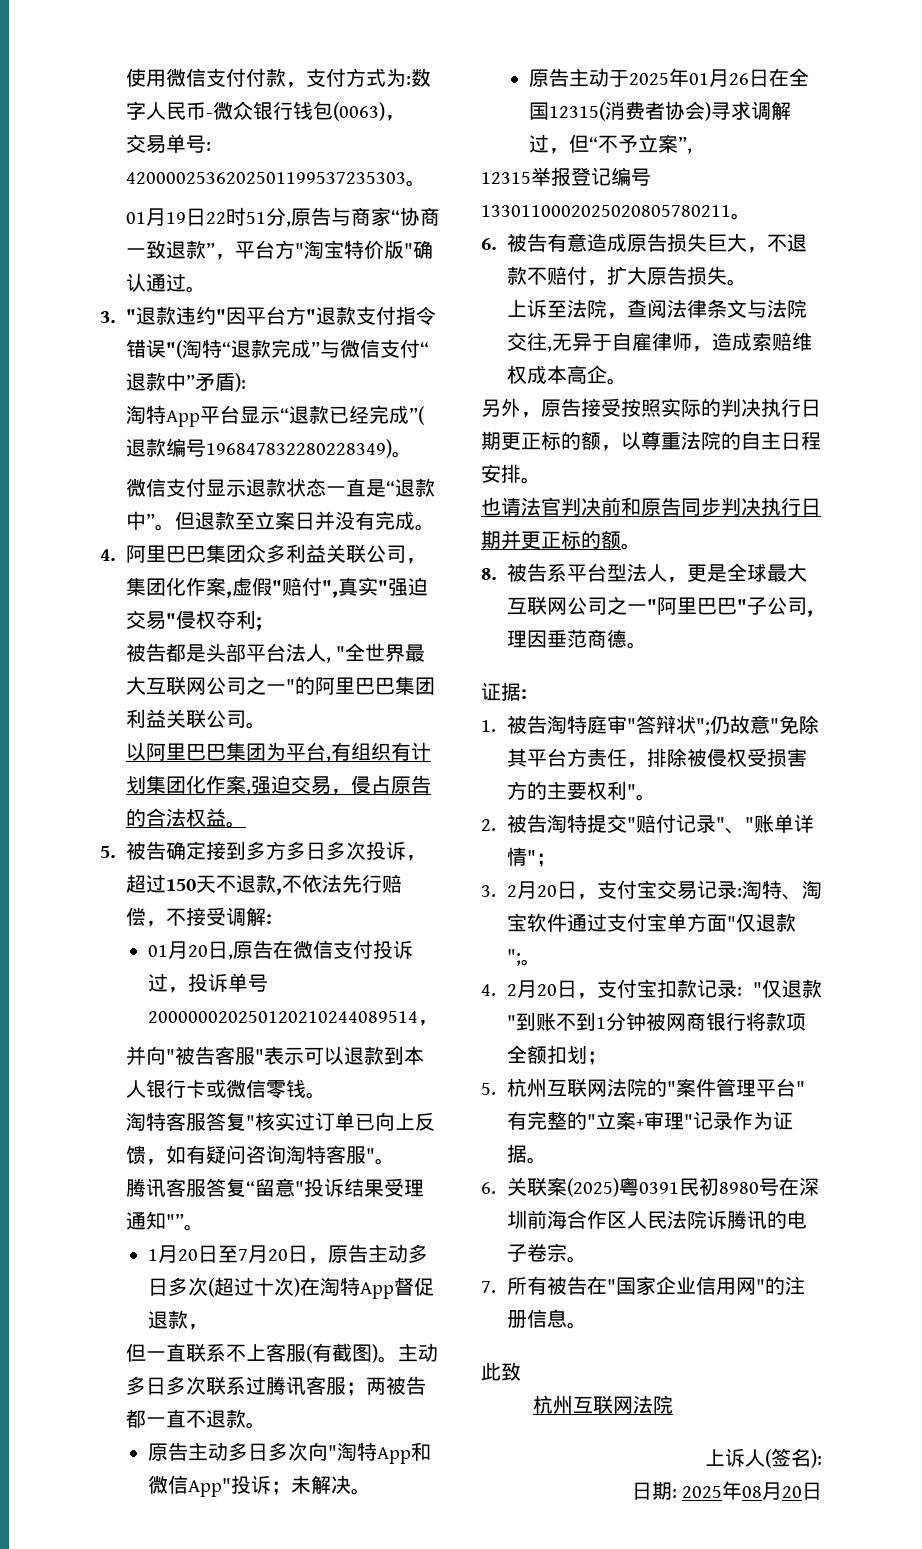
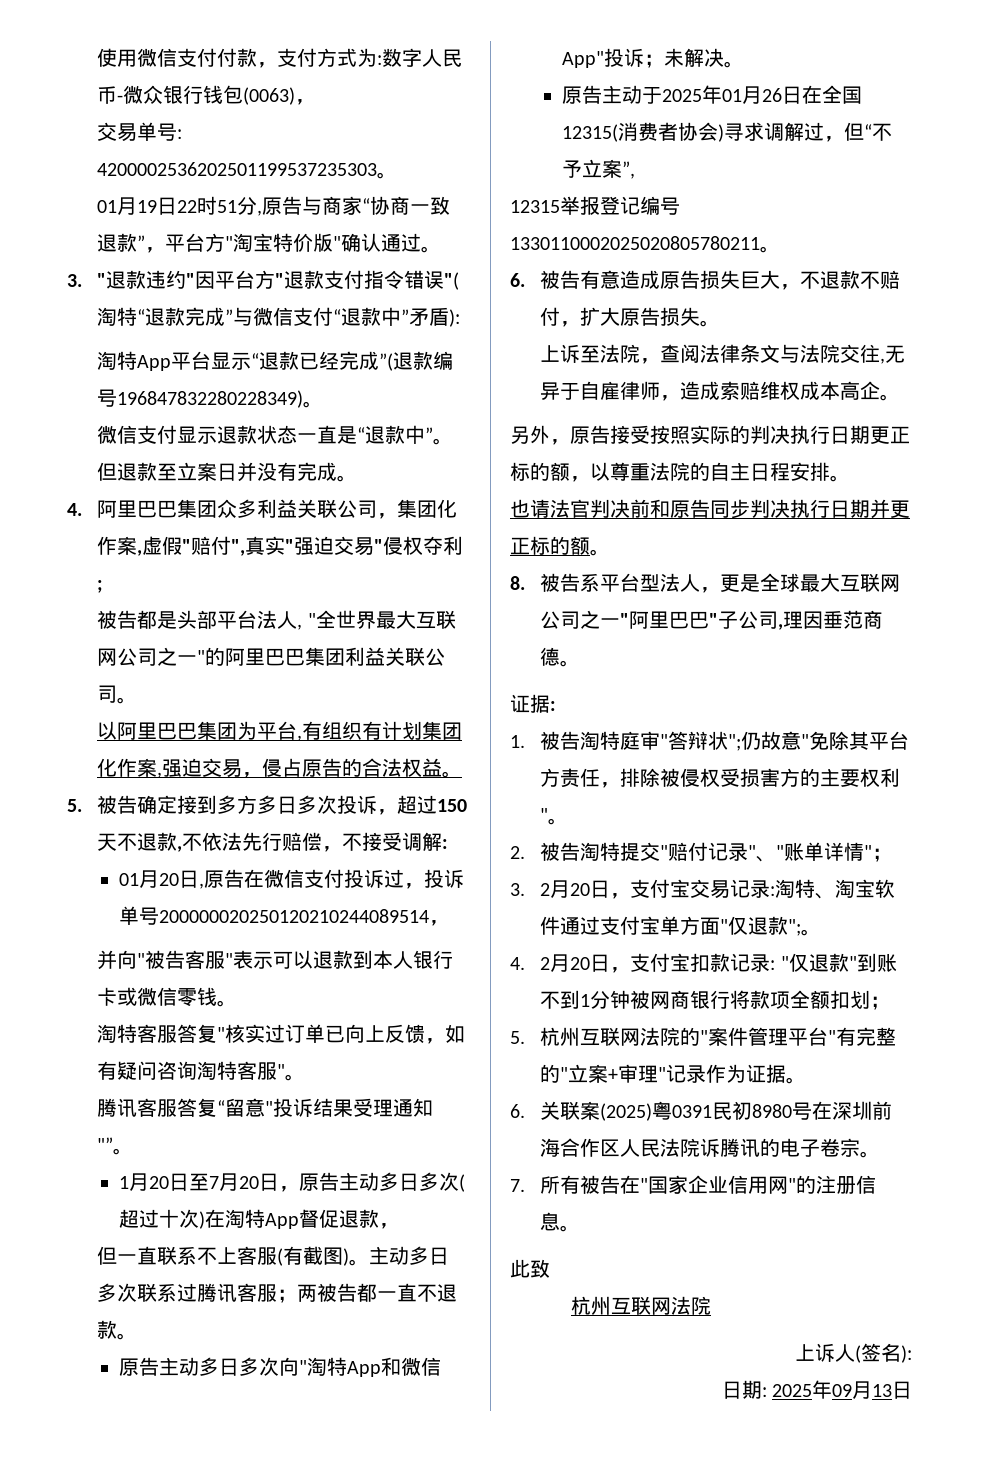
[742,1482,802,1500] 08月20 -> [832,1381,892,1399] 09月13

